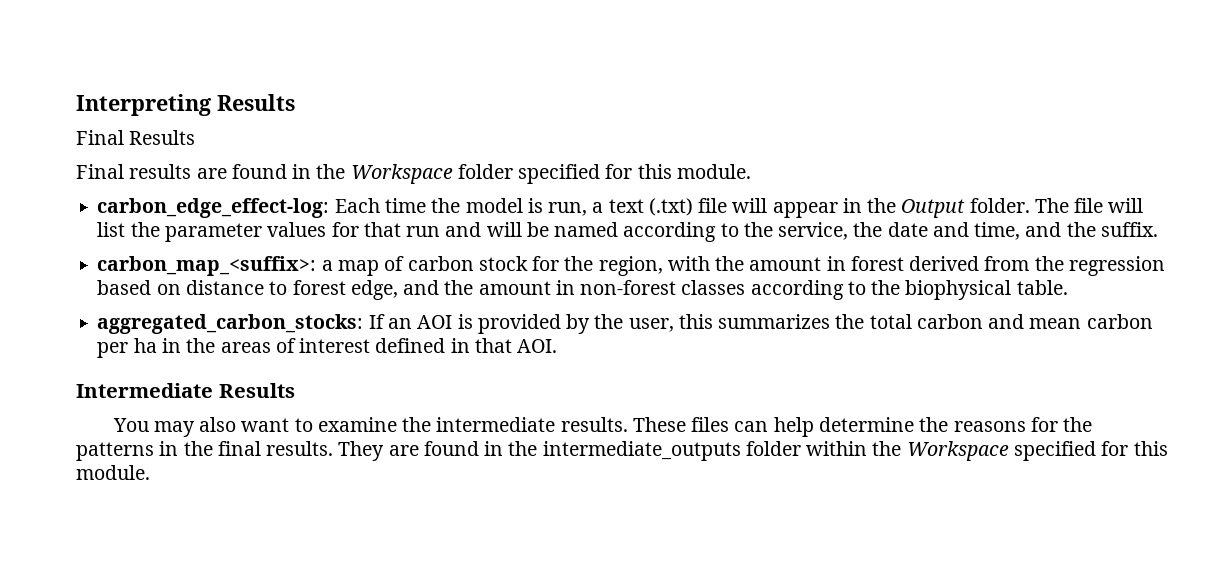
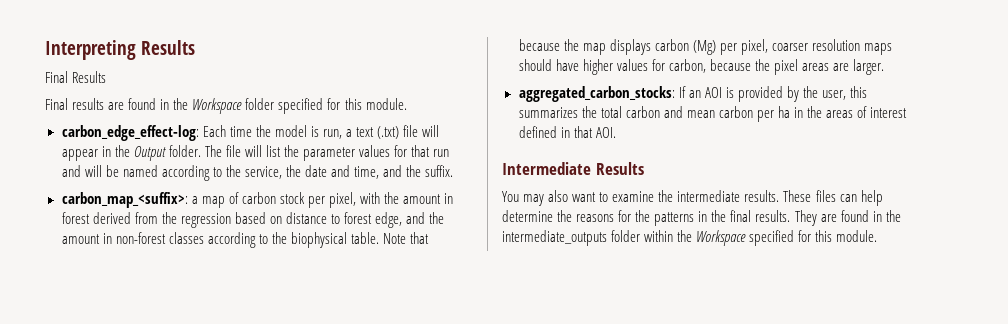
[532,256,663,276] for the region, -> [307,192,356,208] per pixel,
(1068, 287) none -> [382,232,430,244] [518,39,892,55] [518,59,885,75] Note that because the map displays carbon (Mg) per pixel, coarser resolution maps should have higher values for carbon, because the pixel areas are larger.

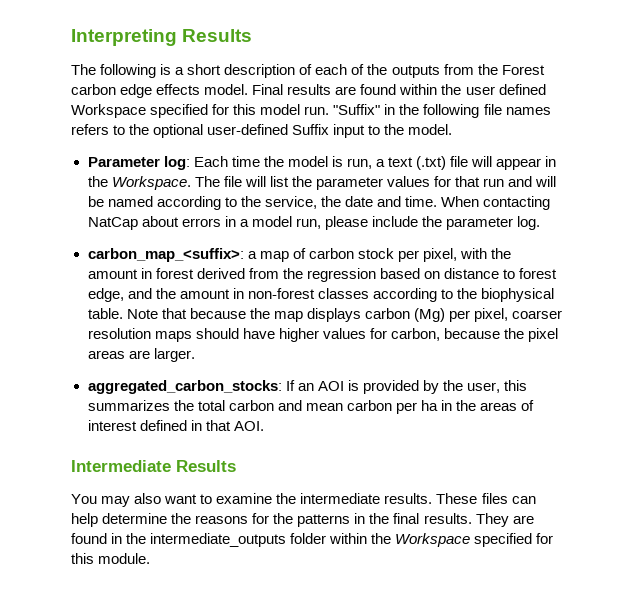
[45,71,107,83] [45,98,407,114] [61,125,199,141] Final Results // Final results are found in the Workspace folder specified for this module. // carbon_edge_effect-log: -> [71,64,545,78] [71,84,546,98] [71,104,551,118] [71,124,453,138] [87,156,190,170] The following is a short description of each of the outputs from the Forest carbon edge effects model. Final results are found within the user defined Workspace specified for this model run. "Suffix" in the following file names refers to the optional user-defined Suffix input to the model. // Parameter log:
[133,145,201,161] Output folder. -> [111,176,191,190] Workspace.
[354,165,454,179] time, and the suffix. -> [404,196,551,210] [87,216,541,230] time. When contacting NatCap about errors in a model run, please include the parameter log.

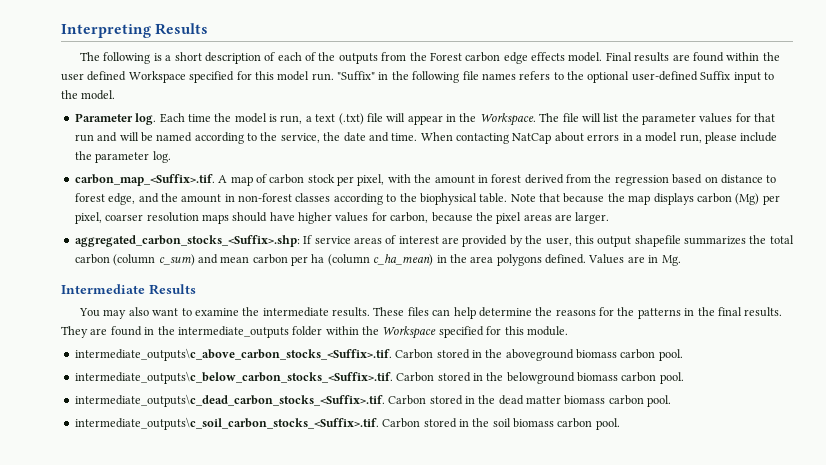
[163,156,190,170] log: -> [135,113,157,125] log.
[87,248,257,262] carbon_map_<suffix>: a -> [74,174,228,186] carbon_map_<Suffix>.tif. A
[87,380,359,394] aggregated_carbon_stocks: If an AOI is -> [74,235,459,247] aggregated_carbon_stocks_<Suffix>.shp: If service areas of interest are
(527, 385) none -> [597,235,681,247] output shapefile
(274, 405) none -> [113,254,195,266] (column c_sum)
[440,400,535,411] [87,420,264,431] in the areas of interest defined in that AOI. -> [327,254,681,266] (column c_ha_mean) in the area polygons defined. Values are in Mg.
(151, 558) none -> [74,348,683,361] [74,371,684,384] [74,394,672,407] [74,417,620,430] // intermediate_outputs\c_above_carbon_stocks_<Suffix>.tif. Carbon stored in the aboveground biomass carbon pool. // intermediate_outputs\c_below_carbon_stocks_<Suffix>.tif. Carbon stored in the belowground biomass carbon pool. // intermediate_outputs\c_dead_carbon_stocks_<Suffix>.tif. Carbon stored in the dead matter biomass carbon pool. // intermediate_outputs\c_soil_carbon_stocks_<Suffix>.tif. Carbon stored in the soil biomass carbon pool.

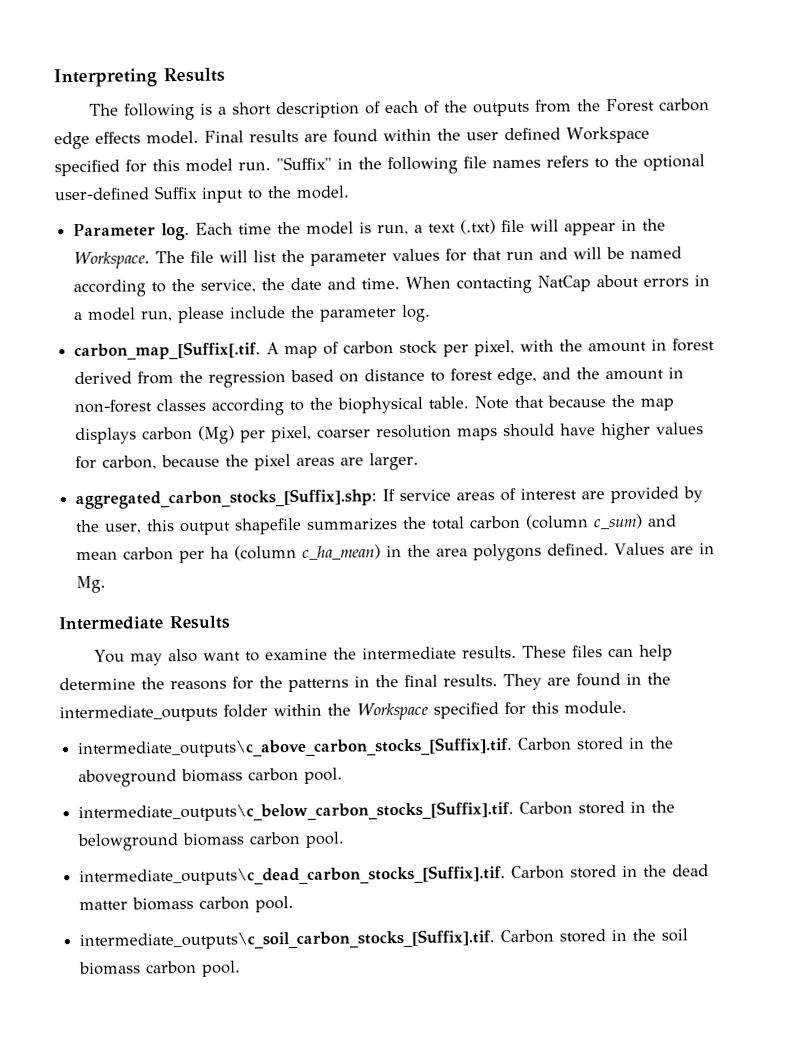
[74,174,215,186] carbon_map_<Suffix>.tif. -> [74,341,262,361] carbon_map_[Suffix[.tif.
[74,235,300,247] aggregated_carbon_stocks_<Suffix>.shp: -> [75,488,378,510] aggregated_carbon_stocks_[Suffix].shp:
[74,348,392,361] intermediate_outputs\c_above_carbon_stocks_<Suffix>.tif. -> [78,736,514,759] intermediate_outputs\c_above_carbon_stocks_[Suffix].tif.
[74,371,393,384] intermediate_outputs\c_below_carbon_stocks_<Suffix>.tif. -> [78,800,515,823] intermediate_outputs\c_below_carbon_stocks_[Suffix].tif.
[74,394,385,407] intermediate_outputs\c_dead_carbon_stocks_<Suffix>.tif. -> [79,865,507,887] intermediate_outputs\c_dead_carbon_stocks_[Suffix].tif.
[74,417,379,430] intermediate_outputs\c_soil_carbon_stocks_<Suffix>.tif. -> [79,929,496,951] intermediate_outputs\c_soil_carbon_stocks_[Suffix].tif.

